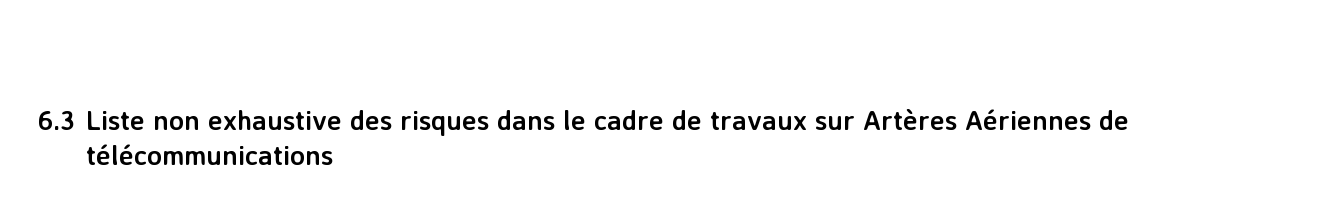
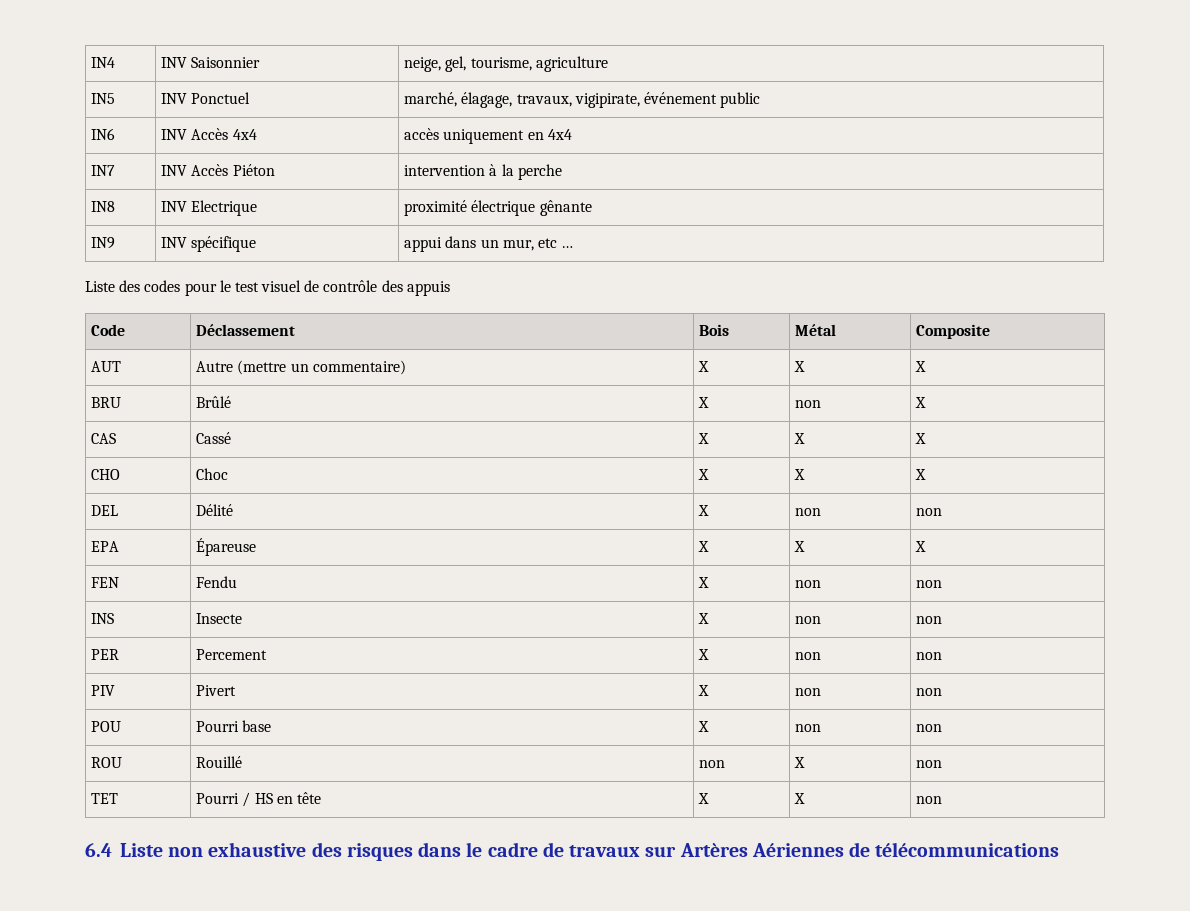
[38,111,75,130] 6.3 -> [91,57,116,68] [161,57,261,68] [404,56,608,72] [91,93,116,104] [161,92,251,104] [404,92,761,108] [91,128,116,140] [161,128,257,140] [404,128,572,144] [91,165,116,176] [161,164,275,176] [404,164,562,180] [91,201,116,212] [161,200,258,216] [404,200,592,216] [91,237,116,249] [161,236,257,252] [404,236,574,252] [85,280,450,296] [91,324,126,336] [196,324,296,336] [699,324,730,336] [795,324,837,336] [916,324,991,339] [91,361,122,372] [196,360,406,375] [698,361,710,372] [794,361,806,372] [915,361,927,372] [91,397,122,408] [196,396,232,408] [698,397,710,408] [795,400,822,408] [915,397,927,408] [91,433,117,444] [196,432,232,444] [698,433,710,444] [794,433,806,444] [915,433,927,444] [91,469,121,480] [196,468,229,480] [698,469,710,480] [794,469,806,480] [915,469,927,480] [91,505,119,516] [196,504,234,516] [698,505,710,516] [795,508,822,516] [916,508,943,516] [91,541,120,552] [196,538,257,556] [698,541,710,552] [794,541,806,552] [915,541,927,552] [91,577,120,588] [196,576,238,588] [698,577,710,588] [795,580,822,588] [916,580,943,588] [91,613,115,624] [196,613,243,624] [698,613,710,624] [795,616,822,624] [916,616,943,624] [91,649,120,660] [196,649,268,660] [698,649,710,660] [795,652,822,660] [916,652,943,660] [91,685,116,696] [196,685,237,696] [698,685,710,696] [795,688,822,696] [916,688,943,696] [91,721,122,732] [196,720,272,732] [698,721,710,732] [795,724,822,732] [916,724,943,732] [91,757,123,768] [196,756,243,768] [699,760,726,768] [794,757,806,768] [916,760,943,768] [91,793,119,804] [196,792,321,807] [698,793,710,804] [794,793,806,804] [916,796,943,804] [85,843,112,857] IN4 | INV Saisonnier | neige, gel, tourisme, agriculture // IN5 | INV Ponctuel | marché, élagage, travaux, vigipirate, événement public // IN6 | INV Accès 4x4 | accès uniquement en 4x4 // IN7 | INV Accès Piéton | intervention à la perche // IN8 | INV Electrique | proximité électrique gênante // IN9 | INV spécifique | appui dans un mur, etc … // Liste des codes pour le test visuel de contrôle des appuis // Code | Déclassement | Bois | Métal | Composite // AUT | Autre (mettre un commentaire) | X | X | X // BRU | Brûlé | X | non | X // CAS | Cassé | X | X | X // CHO | Choc | X | X | X // DEL | Délité | X | non | non // EPA | Épareuse | X | X | X // FEN | Fendu | X | non | non // INS | Insecte | X | non | non // PER | Percement | X | non | non // PIV | Pivert | X | non | non // POU | Pourri base | X | non | non // ROU | Rouillé | non | X | non // TET | Pourri / HS en tête | X | X | non // 6.4

